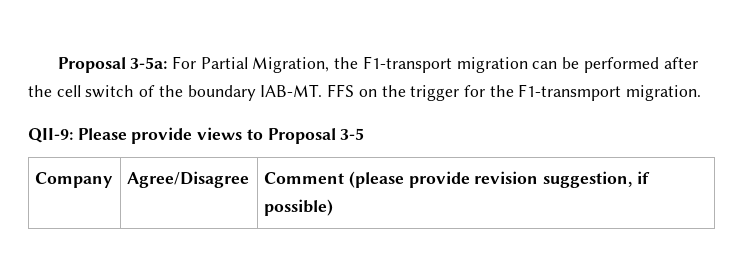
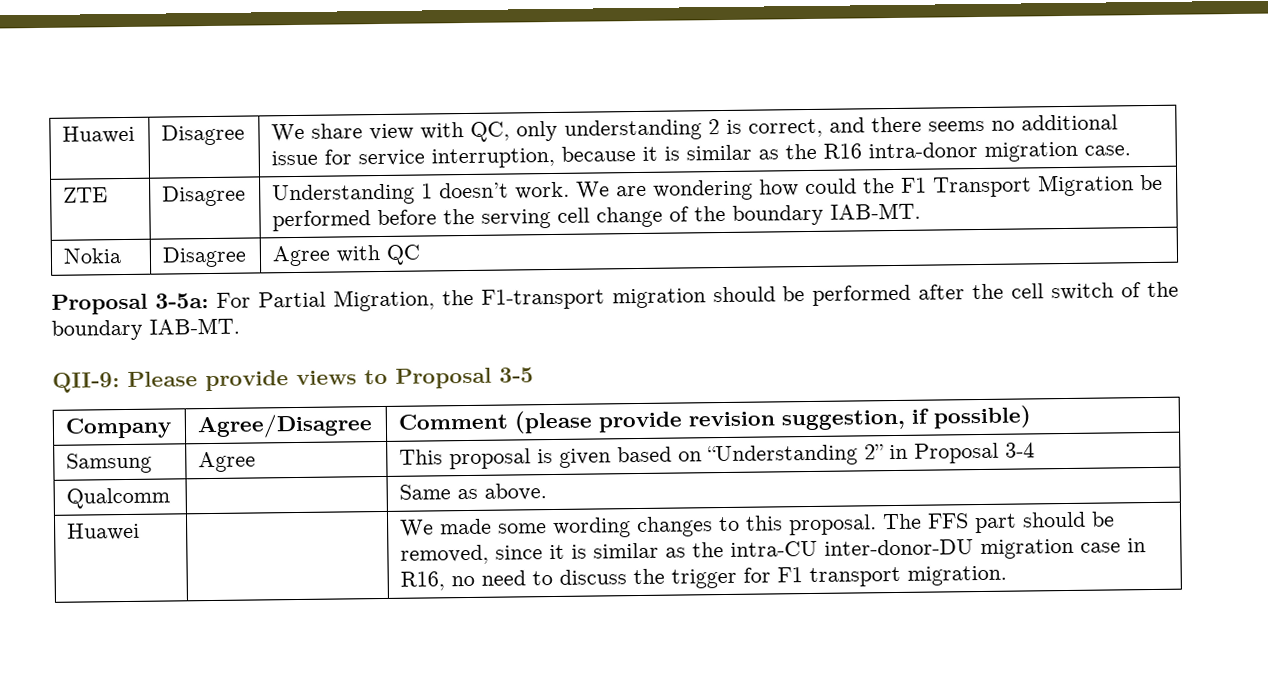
(57, 65) none -> [62,125,136,144] [161,124,246,146] [271,114,1119,142] [271,141,1132,169] [63,187,109,203] [162,185,247,207] [272,174,1164,206] [272,202,922,232] [63,248,123,264] [162,246,248,268] [272,244,422,267] Huawei | Disagree | We share view with QC, only understanding 2 is correct, and there seems no additional issue for service interruption, because it is similar as the R16 intra-donor migration case. // ZTE | Disagree | Understanding 1 doesn’t work. We are wondering how could the F1 Transport Migration be performed before the serving cell change of the boundary IAB-MT. // Nokia | Disagree | Agree with QC //
[532,61,558,69] can -> [712,286,776,303] should
[327,84,702,101] FFS on the trigger for the F1-transmport migration. -> (240, 326) none
(334, 207) none -> [66,452,153,474] [198,451,257,473] [399,442,1036,470] [66,487,171,509] [399,483,548,501] [67,522,141,541] [400,511,1116,539] [400,538,1147,565] [400,565,1008,591] // Samsung | Agree | This proposal is given based on “Understanding 2” in Proposal 3-4 // Qualcomm | | Same as above. // Huawei | | We made some wording changes to this proposal. The FFS part should be removed, since it is similar as the intra-CU inter-donor-DU migration case in R16, no need to discuss the trigger for F1 transport migration.

